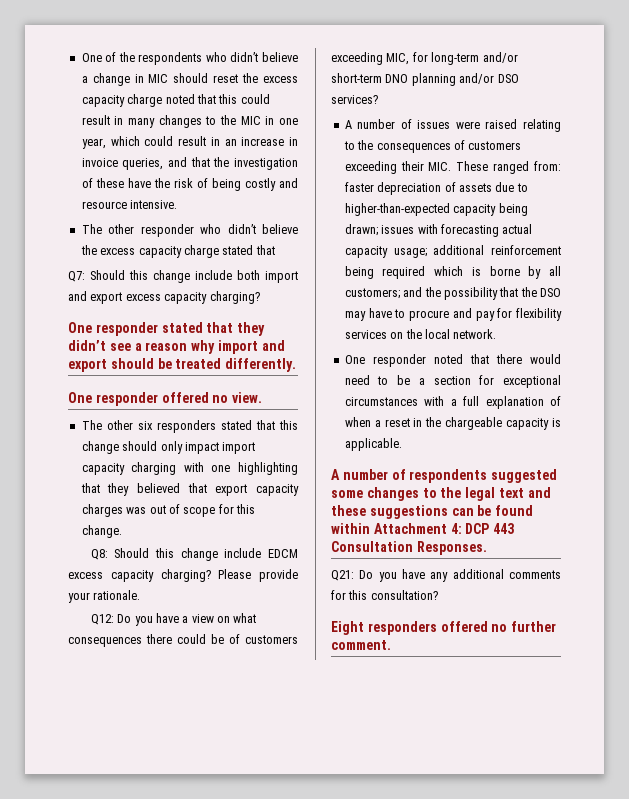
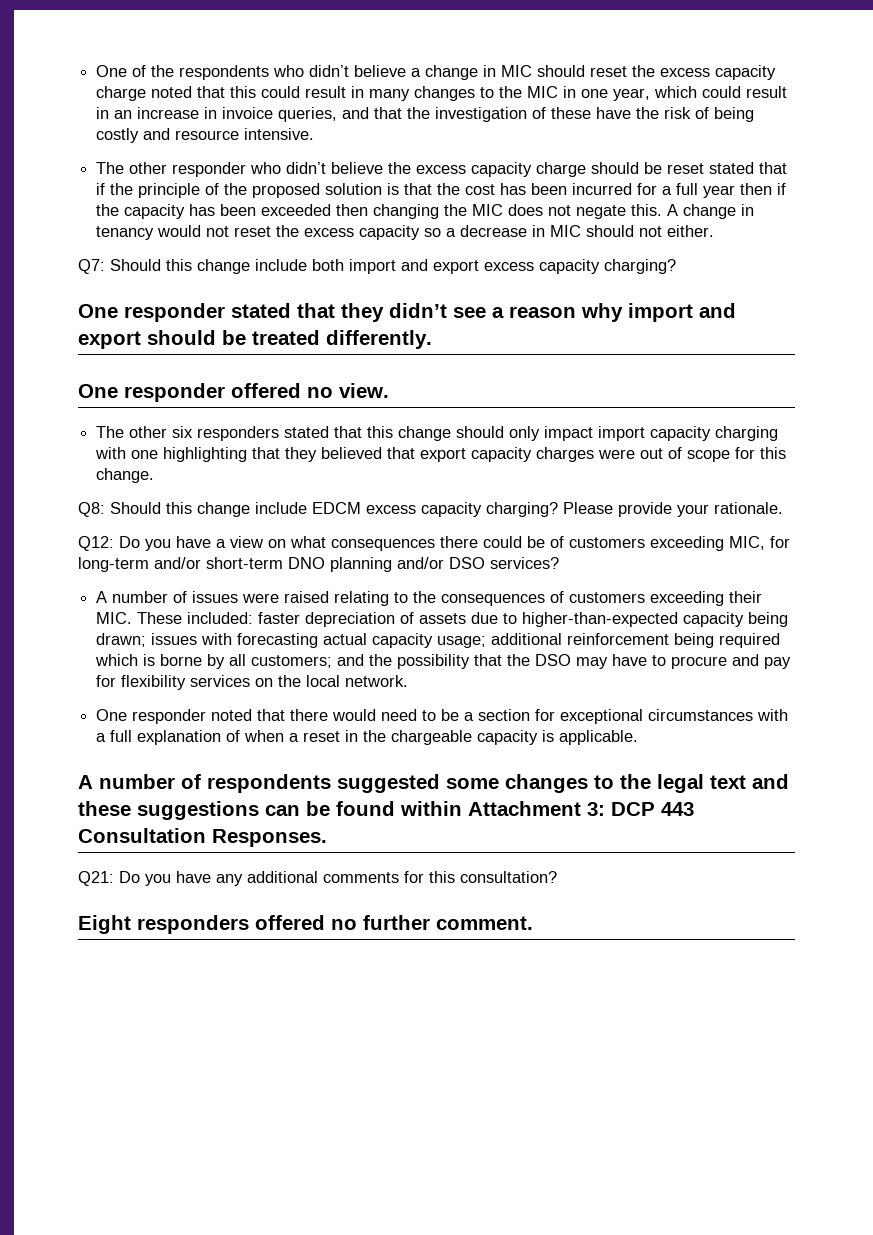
[222,245,275,255] stated that -> [591,162,788,174] [96,183,787,198] [96,204,755,219] [96,225,715,240] should be reset stated that if the principle of the proposed solution is that the cost has been incurred for a full year then if the capacity has been exceeded then changing the MIC does not negate this. A change in tenancy would not reset the excess capacity so a decrease in MIC should not either.
[126,507,147,514] was -> [598,449,636,459] were
[493,161,561,174] ranged from: -> [187,612,254,624] included:
[450,523,462,534] 4: -> [587,802,605,816] 3:

